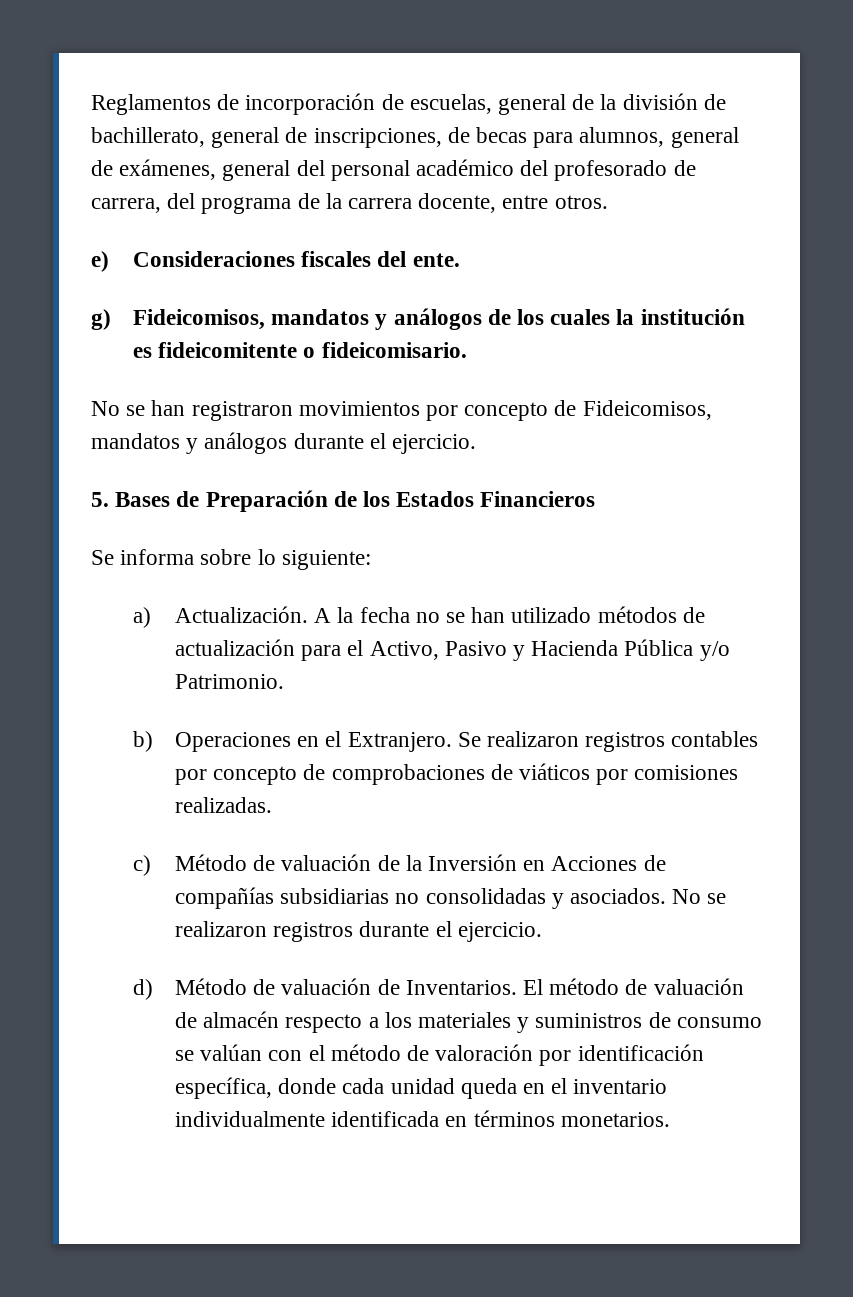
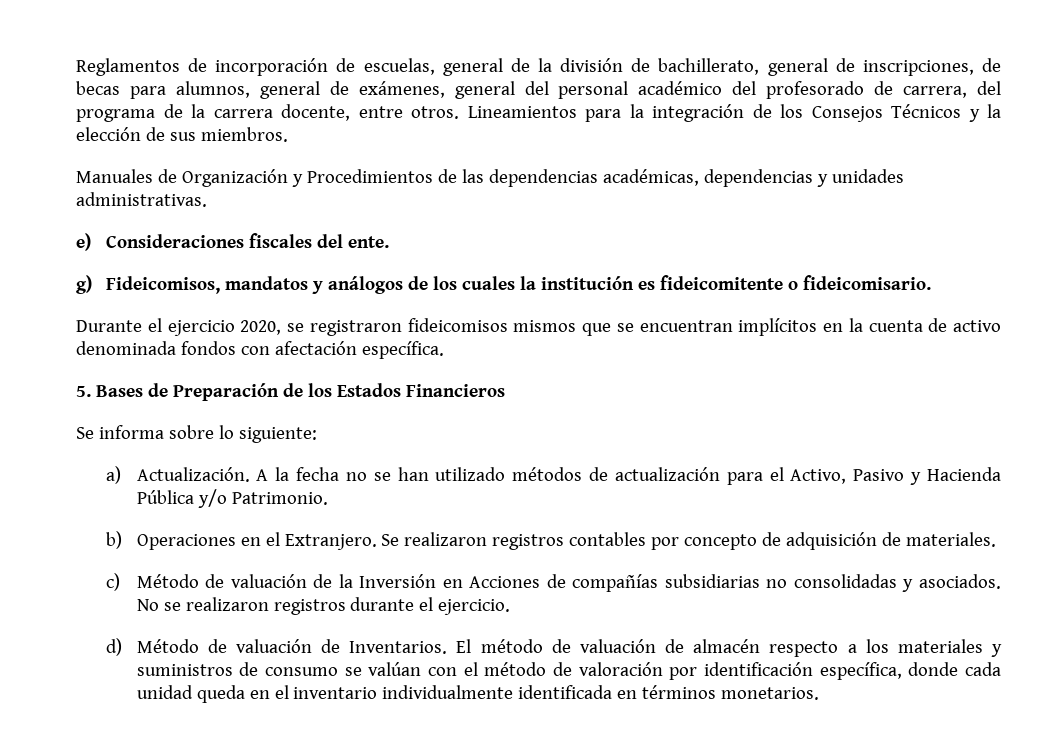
(608, 202) none -> [467,104,1001,122] [76,127,288,142] [76,169,904,187] [76,192,207,207] Lineamientos para la integración de los Consejos Técnicos y la elección de sus miembros. // Manuales de Organización y Procedimientos de las dependencias académicas, dependencias y unidades administrativas.
[91,400,712,421] [91,432,477,454] No se han registraron movimientos por concepto de Fideicomisos, mandatos y análogos durante el ejercicio. -> [76,318,1001,336] [76,341,444,359] Durante el ejercicio 2020, se registraron fideicomisos mismos que se encuentran implícitos en la cuenta de activo denominada fondos con afectación específica.
[331,763,739,785] [175,797,273,813] comprobaciones de viáticos por comisiones realizadas. -> [786,532,997,550] adquisición de materiales.

